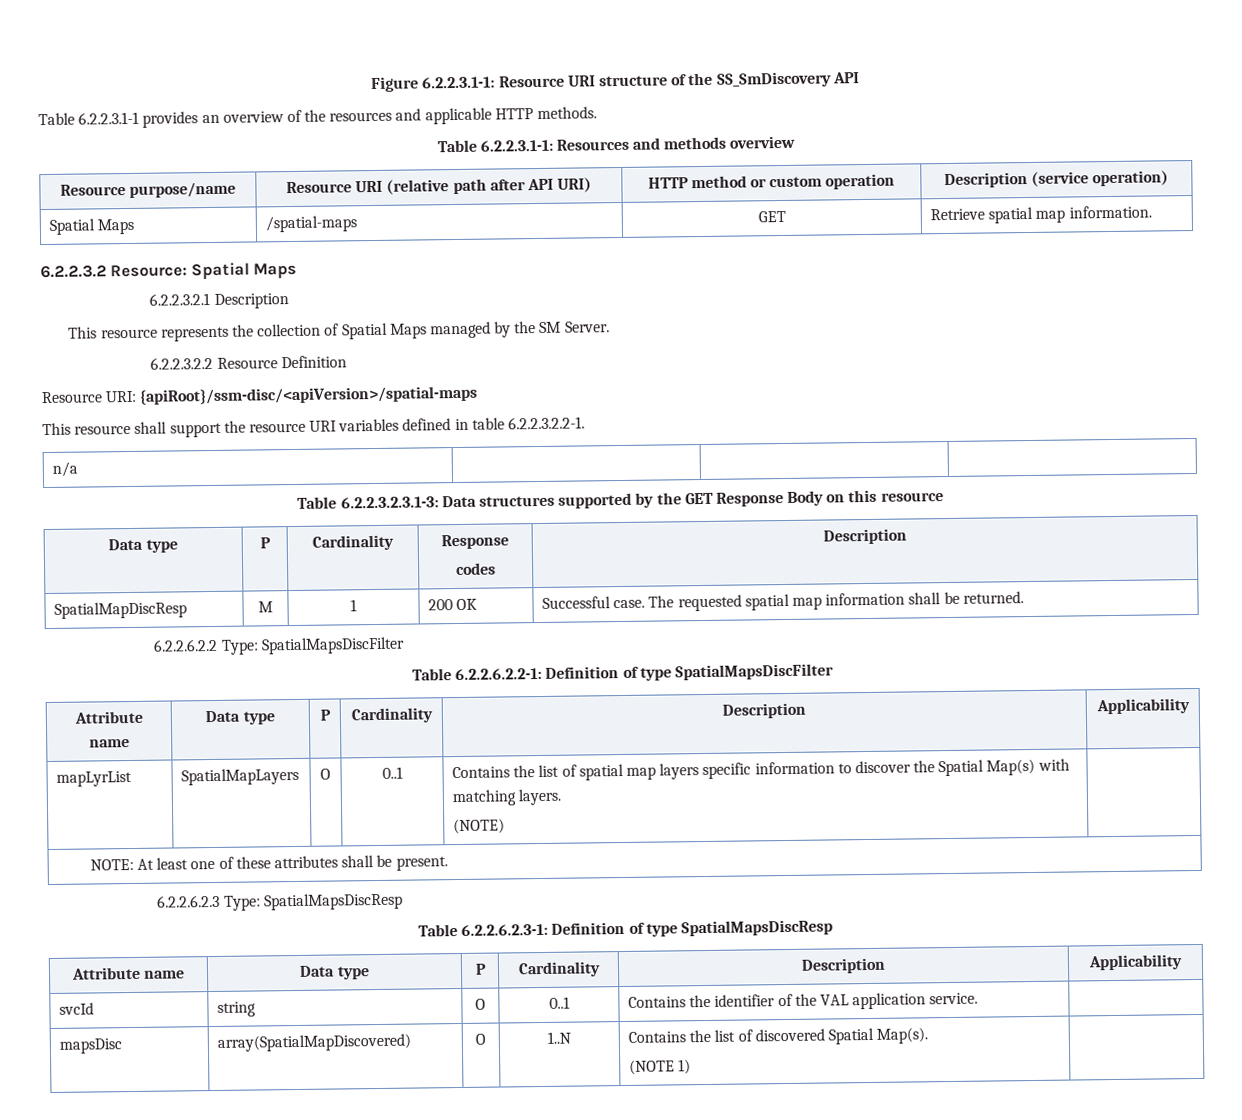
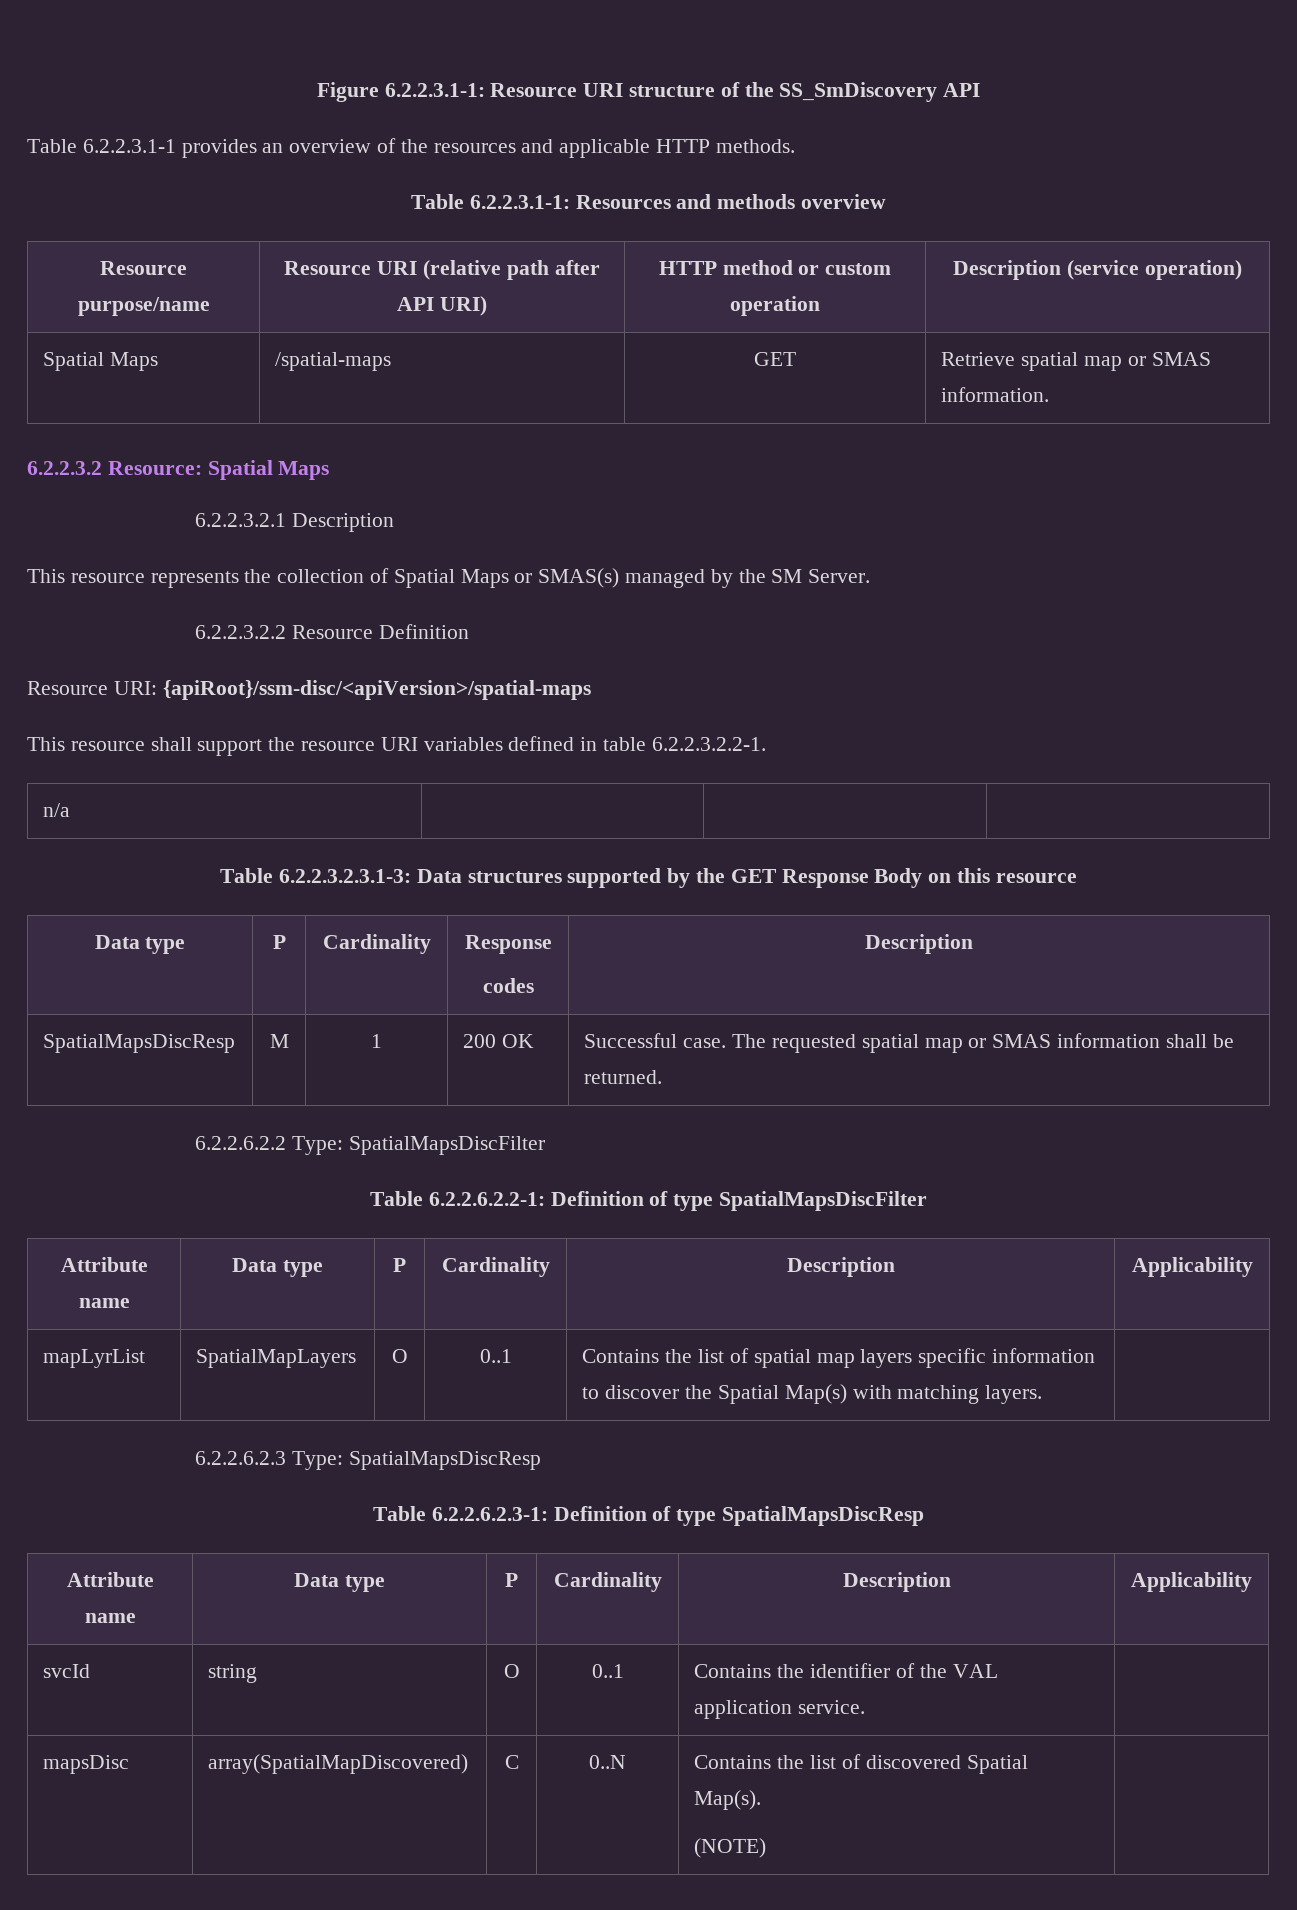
(1066, 216) none -> [1127,352,1211,366] or SMAS
(427, 331) none -> [514,568,620,588] or SMAS(s)
[54,601,188,619] SpatialMapDiscResp -> [43,1034,236,1053] SpatialMapsDiscResp
(822, 603) none -> [968,1034,1052,1048] or SMAS
[453,818,506,835] [89,854,448,871] // (NOTE) | // NOTE: At least one of these attributes shall be present. -> (1043, 1394) |
[475,1033,486,1045] [547,1031,571,1044] O | 1..N -> [504,1755,519,1769] [589,1755,626,1769] C | 0..N
[629,1059,692,1075] (NOTE 1) -> [694,1838,767,1858] (NOTE)

